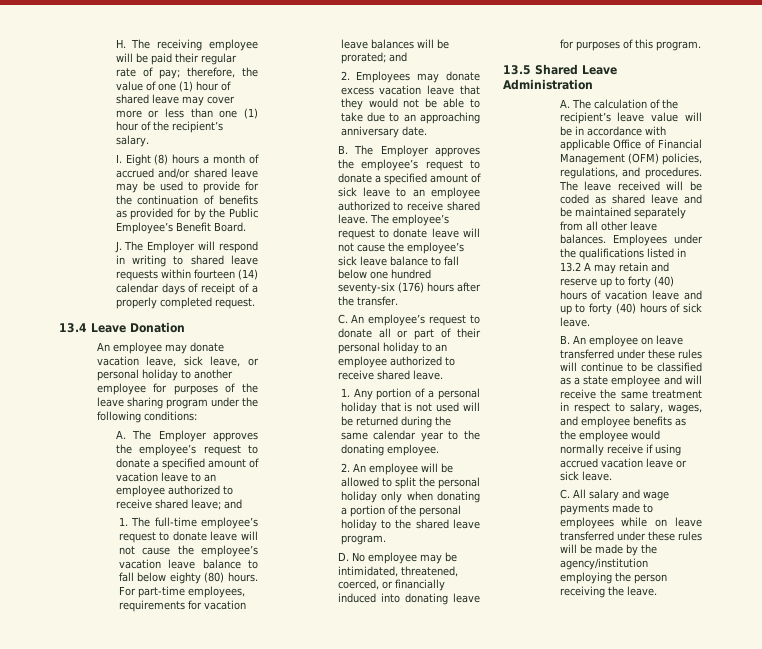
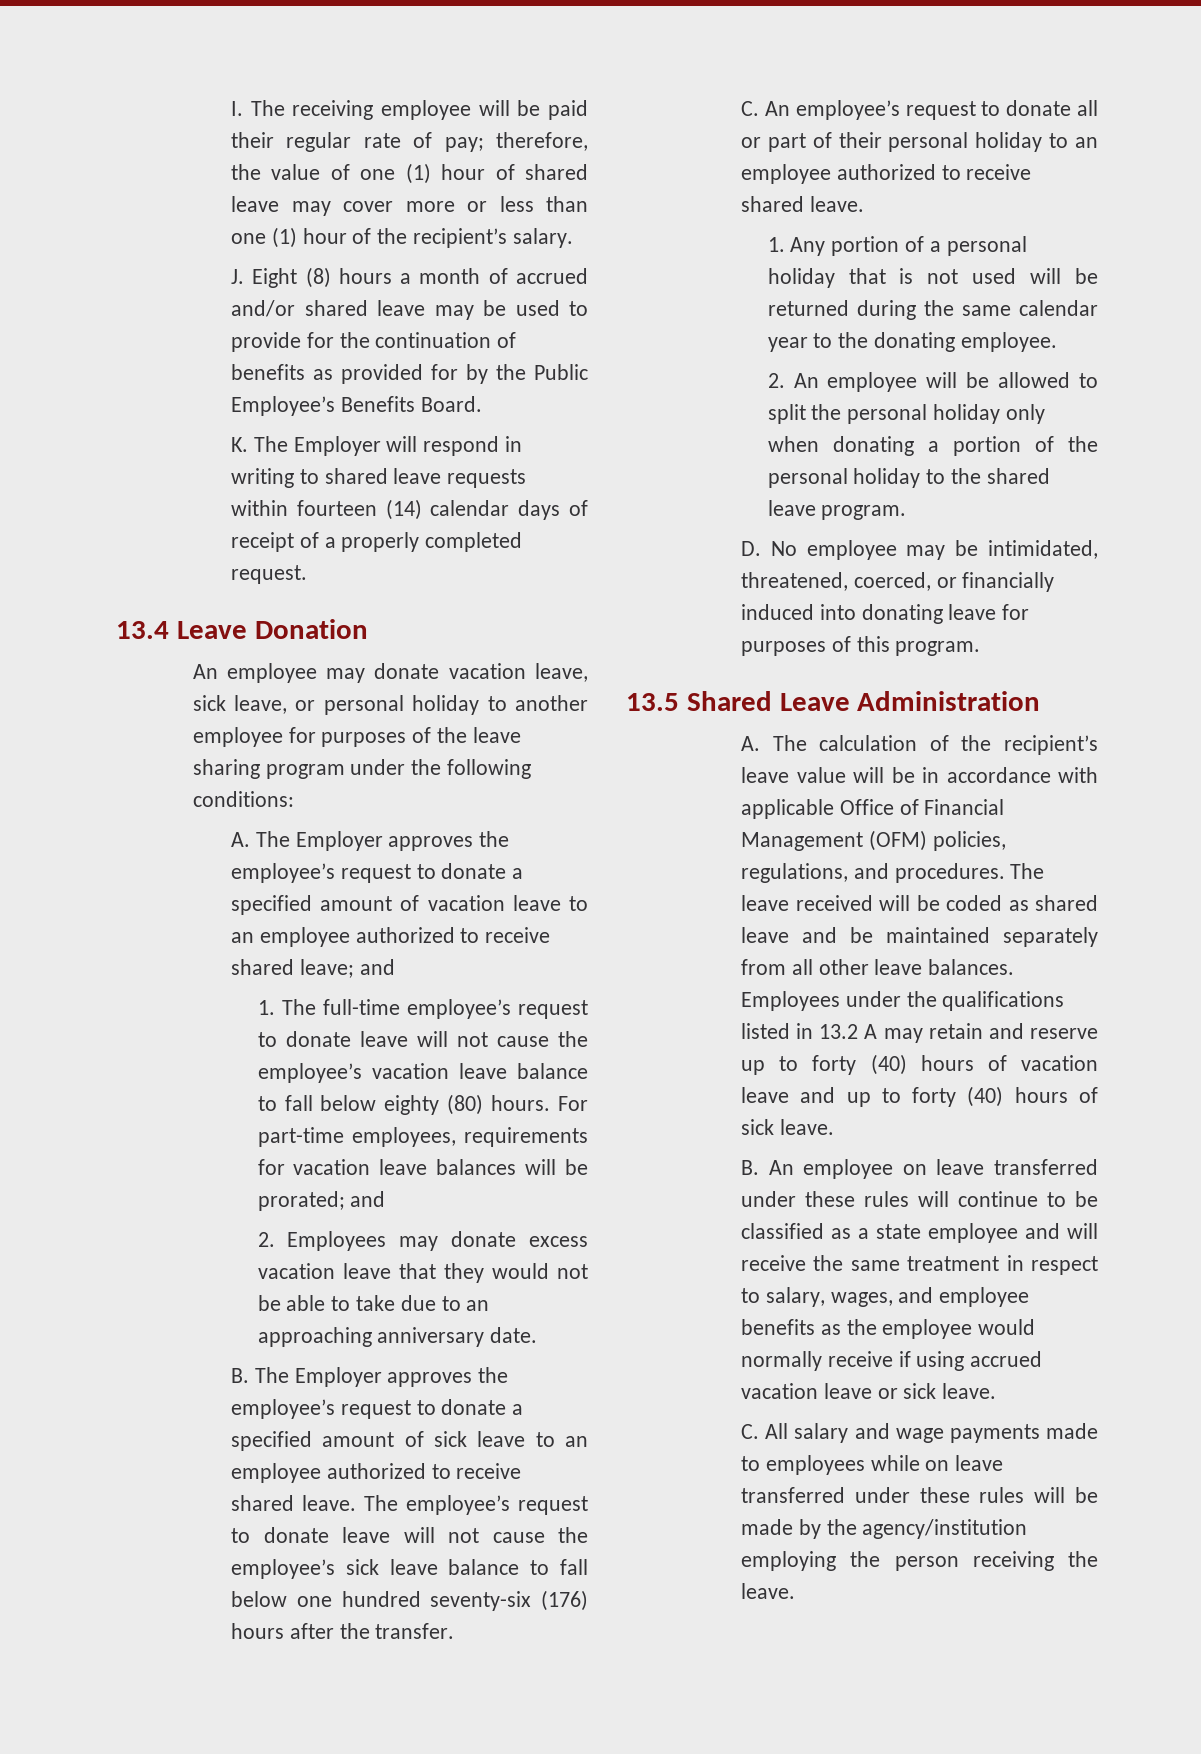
[115,39,126,48] H. -> [231,101,244,116] I.
[115,154,122,163] I. -> [231,269,245,284] J.
[175,222,211,232] Benefit -> [340,396,415,412] Benefits
[114,241,122,253] J. -> [231,437,249,452] K.

